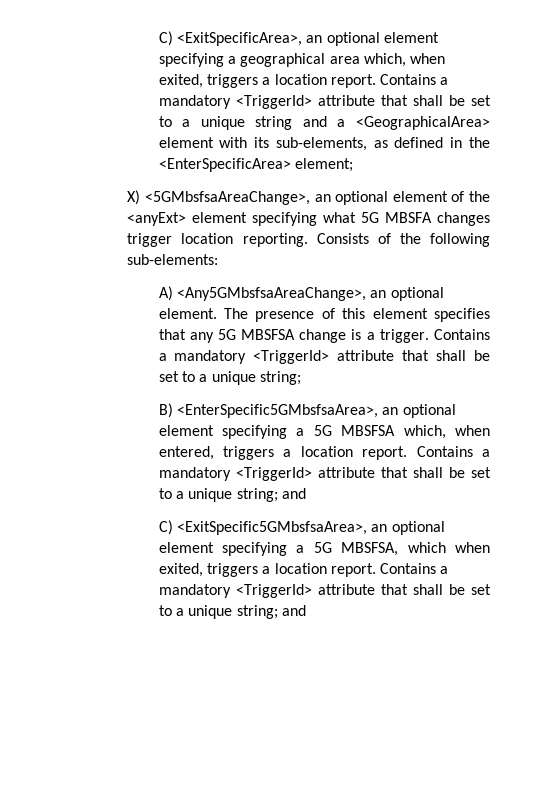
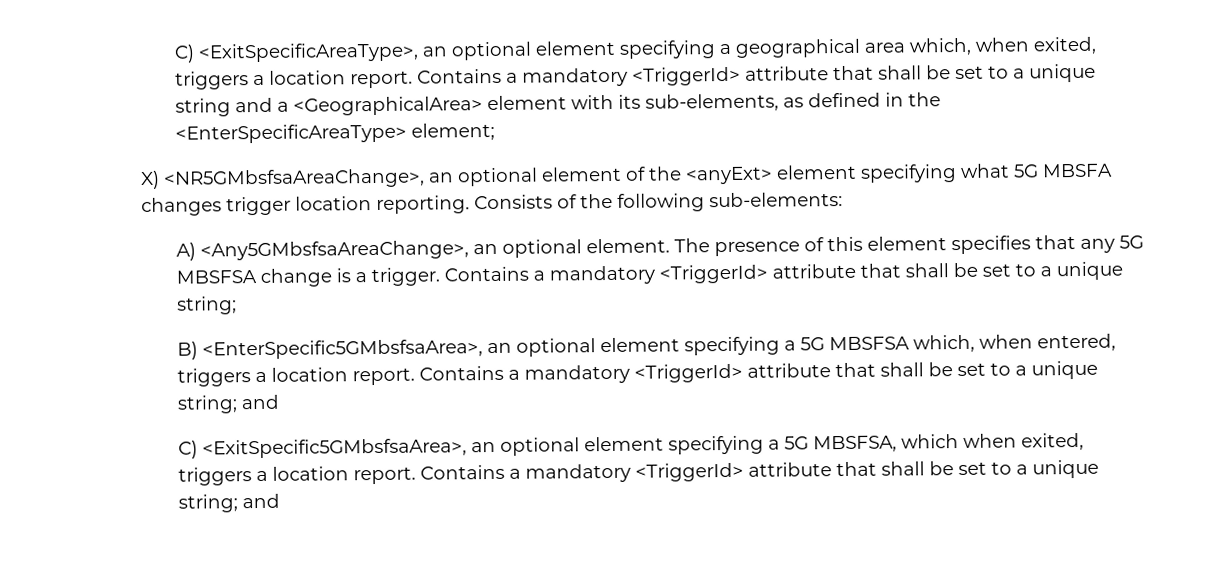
[158,31,302,46] C) <ExitSpecificArea>, -> [173,42,419,63] C) <ExitSpecificAreaType>,
[158,158,291,172] <EnterSpecificArea> -> [174,123,407,144] <EnterSpecificAreaType>
[144,191,310,205] <5GMbsfsaAreaChange>, -> [163,168,426,189] <NR5GMbsfsaAreaChange>,

